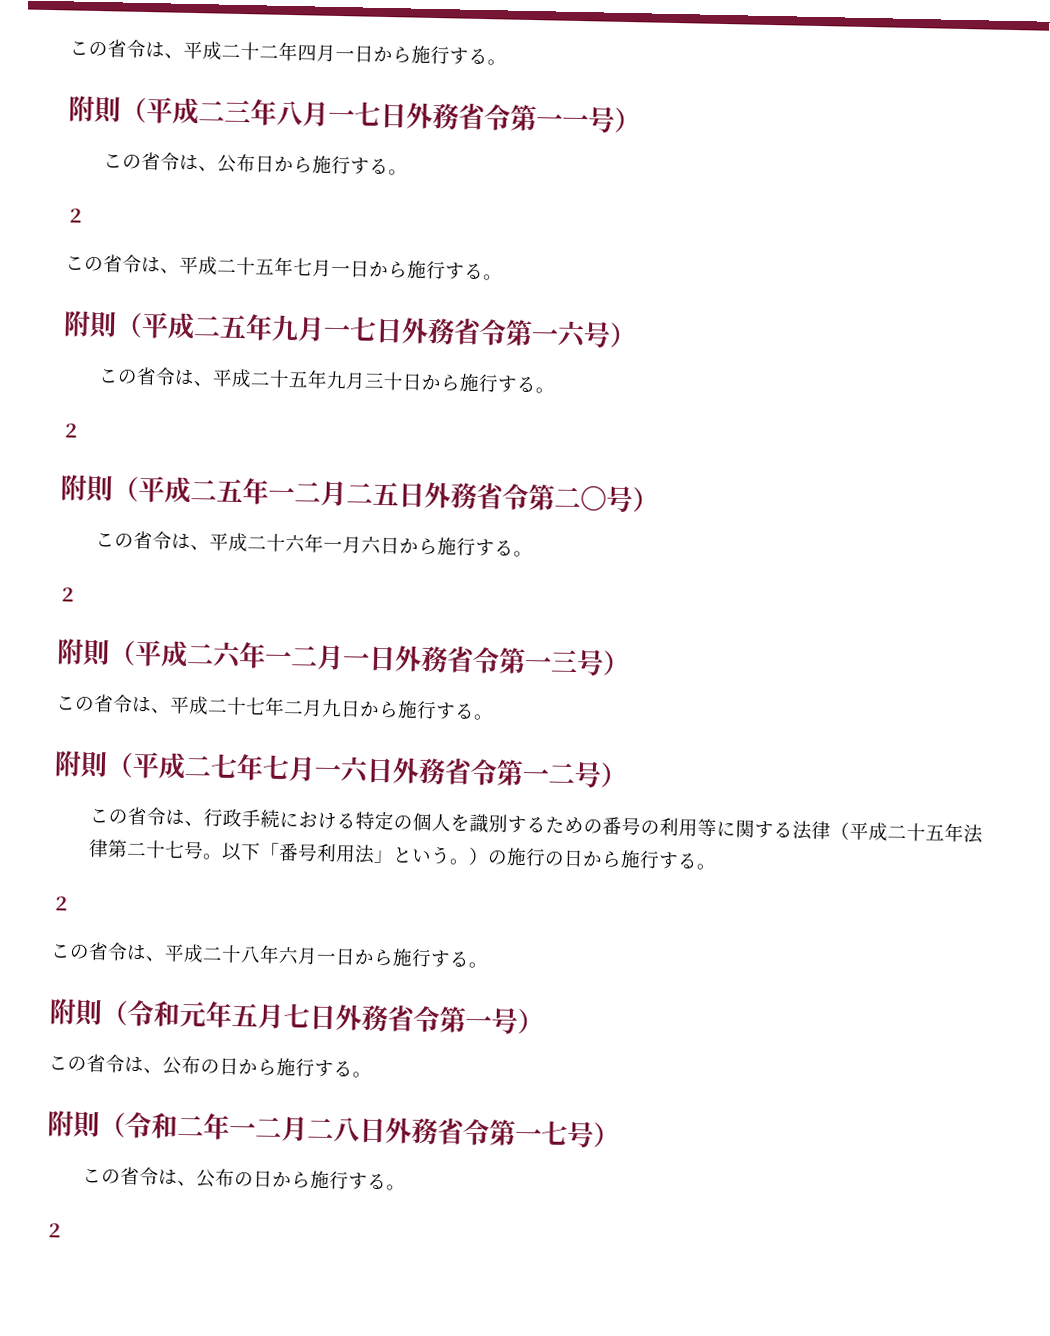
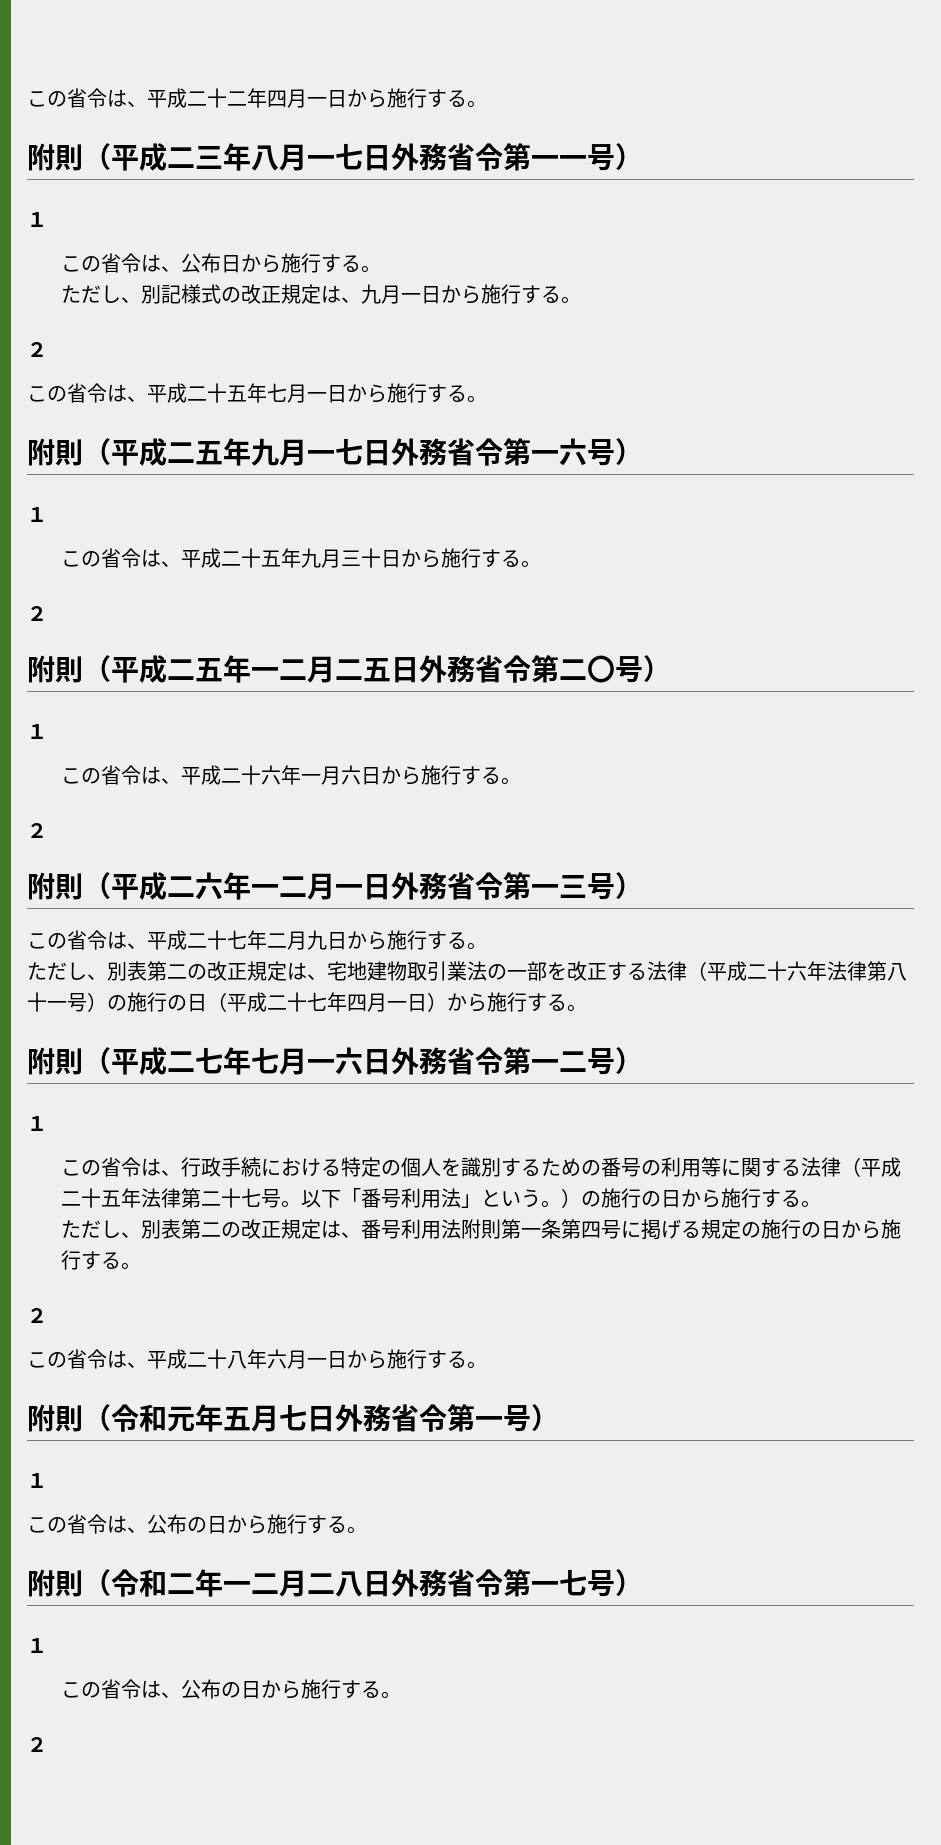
(641, 120) none -> [27,212,47,227] // １
(408, 172) none -> [60,284,581,304] // ただし、別記様式の改正規定は、九月一日から施行する。
(637, 335) none -> [27,507,47,522] // １
(659, 500) none -> [27,724,47,739] // １
(494, 717) none -> [27,961,907,981] [27,992,587,1012] // ただし、別表第二の改正規定は、宅地建物取引業法の一部を改正する法律（平成二十六年法律第八十一号）の施行の日（平成二十七年四月一日）から施行する。
(628, 775) none -> [27,1116,47,1131] // １
(716, 867) none -> [60,1219,901,1240] [60,1250,141,1270] // ただし、別表第二の改正規定は、番号利用法附則第一条第四号に掲げる規定の施行の日から施行する。
(544, 1021) none -> [27,1473,47,1488] // １
(620, 1135) none -> [27,1638,47,1653] // １

